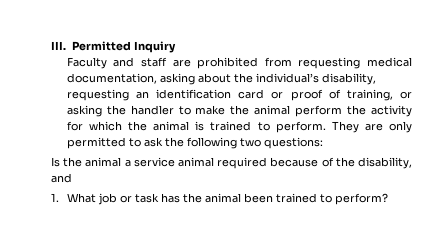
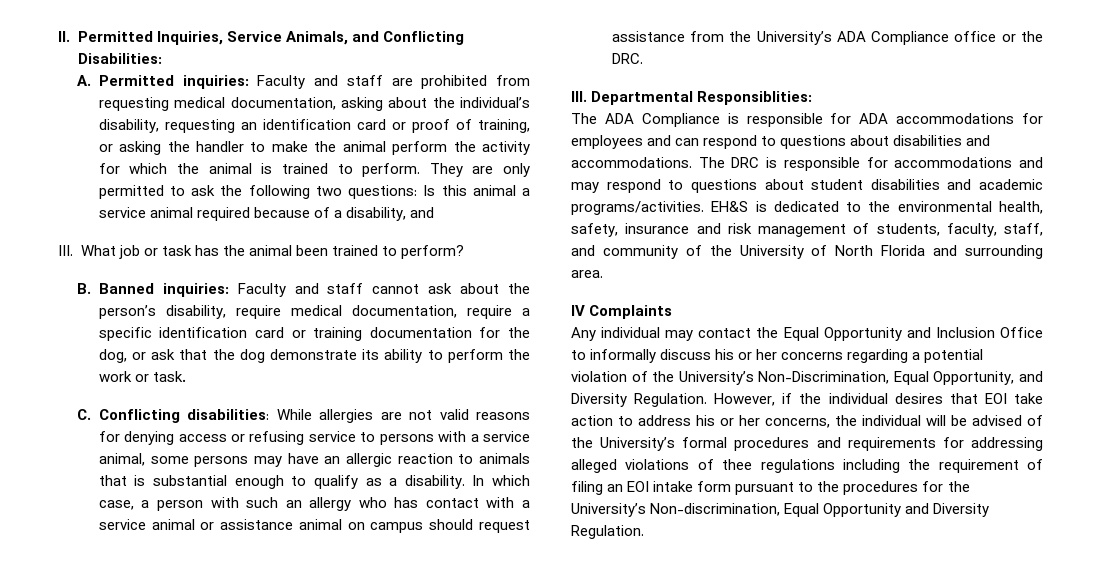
[51,41,176,53] III. Permitted Inquiry // -> [58,31,464,45] [77,53,162,64] [77,75,249,89] II. Permitted Inquiries, Service Animals, and Conflicting Disabilities: // A. Permitted inquiries:
[51,157,83,167] // Is the -> [423,185,467,196] Is this
[335,157,355,167] the -> [334,210,343,218] a
[51,193,59,202] 1. -> [58,245,73,256] III.
(388, 199) none -> [77,283,530,297] [98,305,530,319] [98,327,531,341] [98,349,530,363] [98,371,186,382] [77,409,530,423] [98,431,530,445] [98,453,530,467] [98,475,530,489] [98,497,530,511] [98,519,530,533] [611,31,1043,45] [611,53,643,64] [571,91,813,105] [571,113,1043,127] [571,135,991,149] [571,157,1043,171] [571,179,1043,193] [571,201,1043,215] [571,223,1043,237] [571,245,1043,259] [571,270,603,278] [571,305,673,319] [571,327,1043,341] [571,349,984,363] [571,371,1043,385] [571,393,1043,407] [571,415,1043,428] [571,437,1043,451] [571,459,1043,473] [571,481,970,495] [571,503,990,517] [571,525,644,539] // B. Banned inquiries: Faculty and staff cannot ask about the person’s disability, require medical documentation, require a specific identification card or training documentation for the dog, or ask that the dog demonstrate its ability to perform the work or task. // C. Conflicting disabilities: While allergies are not valid reasons for denying access or refusing service to persons with a service animal, some persons may have an allergic reaction to animals that is substantial enough to qualify as a disability. In which case, a person with such an allergy who has contact with a service animal or assistance animal on campus should request assistance from the University’s ADA Compliance office or the DRC. // III. Departmental Responsiblities: // The ADA Compliance is responsible for ADA accommodations for employees and can respond to questions about disabilities and accommodations. The DRC is responsible for accommodations and may respond to questions about student disabilities and academic programs/activities. EH&S is dedicated to the environmental health, safety, insurance and risk management of students, faculty, staff, and community of the University of North Florida and surrounding area. // IV Complaints // Any individual may contact the Equal Opportunity and Inclusion Office to informally discuss his or her concerns regarding a potential violation of the University’s Non-Discrimination, Equal Opportunity, and Diversity Regulation. However, if the individual desires that EOI take action to address his or her concerns, the individual will be advised of the University’s formal procedures and requirements for addressing alleged violations of thee regulations including the requirement of filing an EOI intake form pursuant to the procedures for the University’s Non-discrimination, Equal Opportunity and Diversity Regulation.

